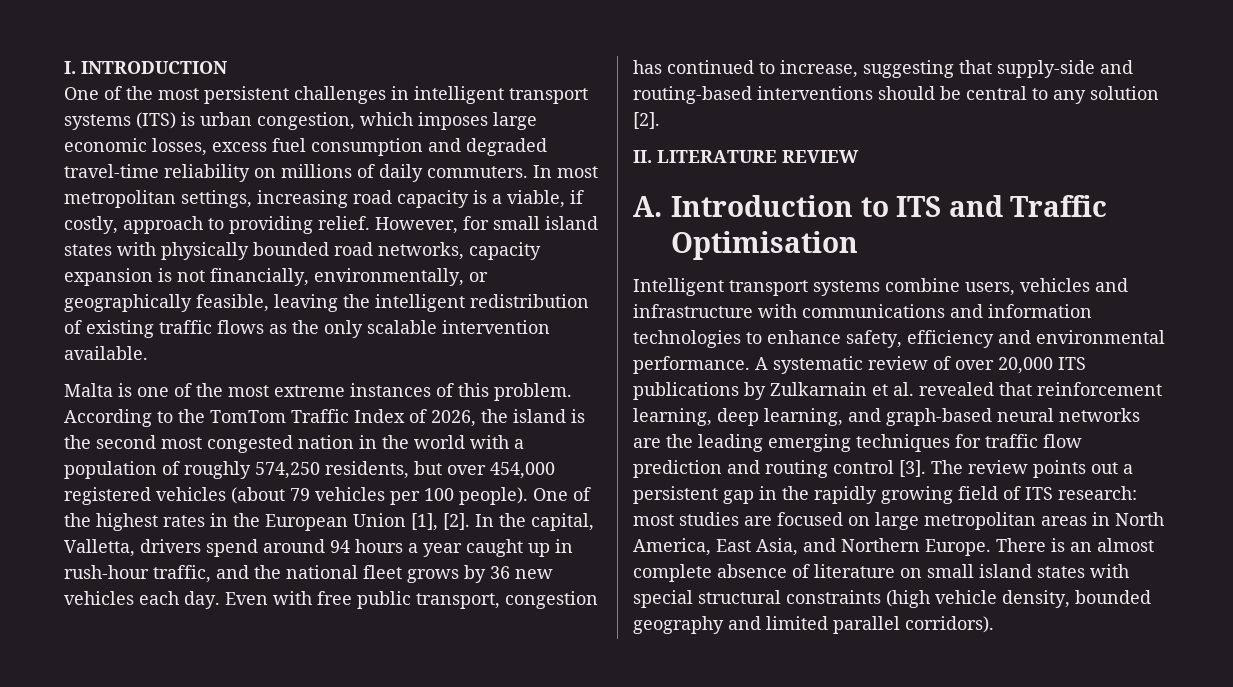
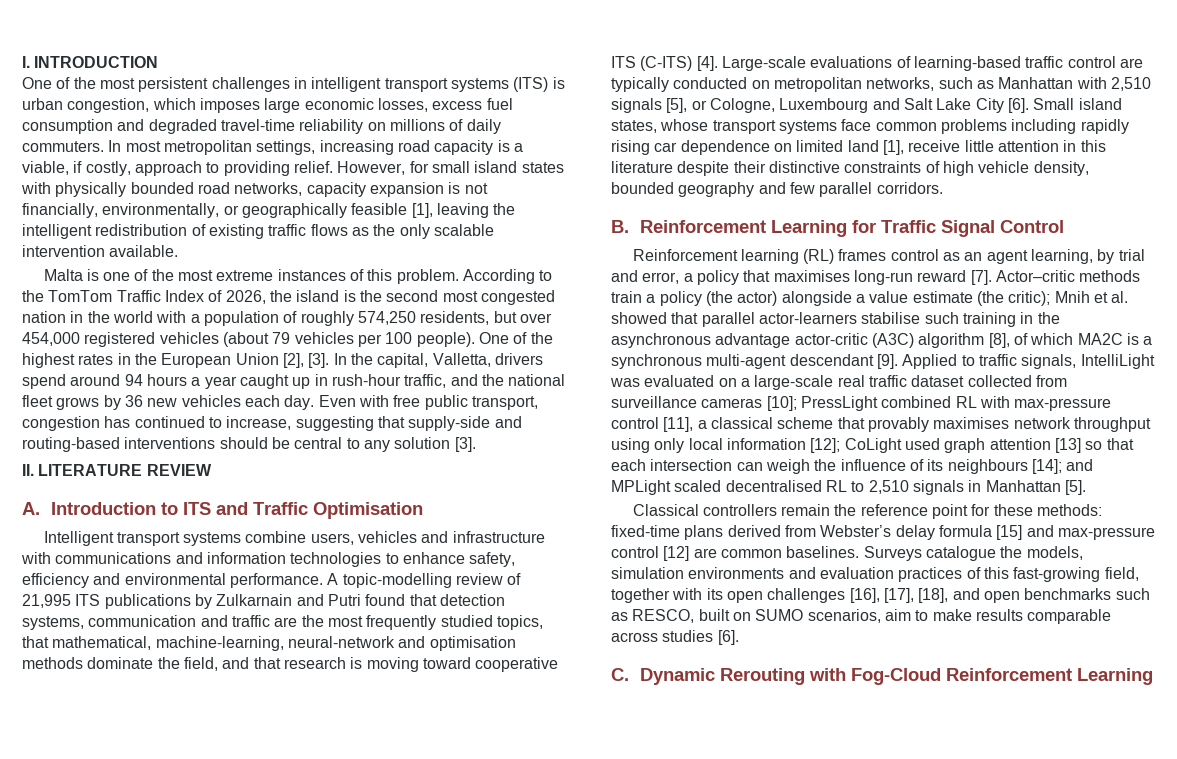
[196,294,269,312] feasible, -> [351,203,433,218] feasible [1],
[411,513,470,531] [1], [2]. -> [282,353,330,368] [2], [3].
[633,112,660,129] [2]. -> [454,437,476,452] [3].
[773,356,863,374] systematic -> [342,573,452,588] topic-modelling
[955,357,1053,374] over 20,000 -> [22,594,71,608] 21,995
[872,382,1162,396] [633,408,1140,426] [633,434,1082,452] [633,460,1133,478] [633,486,1137,504] [633,512,1164,530] [633,538,1154,556] [633,564,1129,582] [633,590,930,608] et al. revealed that reinforcement learning, deep learning, and graph-based neural networks are the leading emerging techniques for traffic flow prediction and routing control [3]. The review points out a persistent gap in the rapidly growing field of ITS research: most studies are focused on large metropolitan areas in North America, East Asia, and Northern Europe. There is an almost complete absence of literature on small island states with special structural constraints (high -> [296,594,505,606] [22,615,543,630] [22,636,516,651] [22,657,559,672] [611,56,1143,71] [611,77,1151,92] [611,98,1122,113] [611,119,1129,134] [611,140,1106,155] [611,161,974,176] and Putri found that detection systems, communication and traffic are the most frequently studied topics, that mathematical, machine-learning, neural-network and optimisation methods dominate the field, and that research is moving toward cooperative ITS (C-ITS) [4]. Large-scale evaluations of learning-based traffic control are typically conducted on metropolitan networks, such as Manhattan with 2,510 signals [5], or Cologne, Luxembourg and Salt Lake City [6]. Small island states, whose transport systems face common problems including rapidly rising car dependence on limited land [1], receive little attention in this literature despite their distinctive constraints of high
[766,616,994,634] limited parallel corridors). -> [789,182,943,197] [611,220,1065,237] [632,249,1145,264] [611,270,1141,285] [611,291,1129,306] [611,312,1060,327] [611,333,1153,348] [611,354,1155,369] [610,375,1067,390] [611,396,1112,411] [611,417,1151,432] [611,438,1134,453] [611,459,1094,474] [611,480,1086,495] [632,504,1103,519] [611,525,1155,540] [611,546,1083,561] [611,567,1139,582] [611,588,1150,603] [611,609,1112,624] [611,630,739,645] [611,668,1154,685] few parallel corridors. // B. Reinforcement Learning for Traffic Signal Control // Reinforcement learning (RL) frames control as an agent learning, by trial and error, a policy that maximises long-run reward [7]. Actor–critic methods train a policy (the actor) alongside a value estimate (the critic); Mnih et al. showed that parallel actor-learners stabilise such training in the asynchronous advantage actor-critic (A3C) algorithm [8], of which MA2C is a synchronous multi-agent descendant [9]. Applied to traffic signals, IntelliLight was evaluated on a large-scale real traffic dataset collected from surveillance cameras [10]; PressLight combined RL with max-pressure control [11], a classical scheme that provably maximises network throughput using only local information [12]; CoLight used graph attention [13] so that each intersection can weigh the influence of its neighbours [14]; and MPLight scaled decentralised RL to 2,510 signals in Manhattan [5]. // Classical controllers remain the reference point for these methods: fixed-time plans derived from Webster’s delay formula [15] and max-pressure control [12] are common baselines. Surveys catalogue the models, simulation environments and evaluation practices of this fast-growing field, together with its open challenges [16], [17], [18], and open benchmarks such as RESCO, built on SUMO scenarios, aim to make results comparable across studies [6]. // C. Dynamic Rerouting with Fog-Cloud Reinforcement Learning

